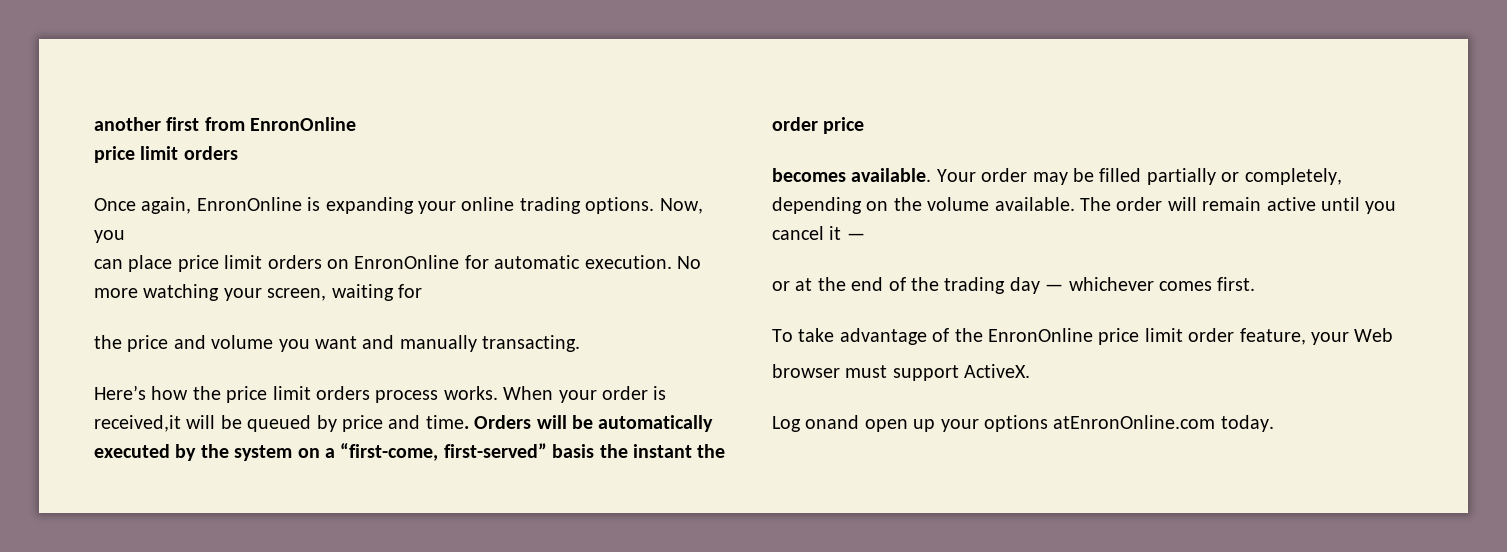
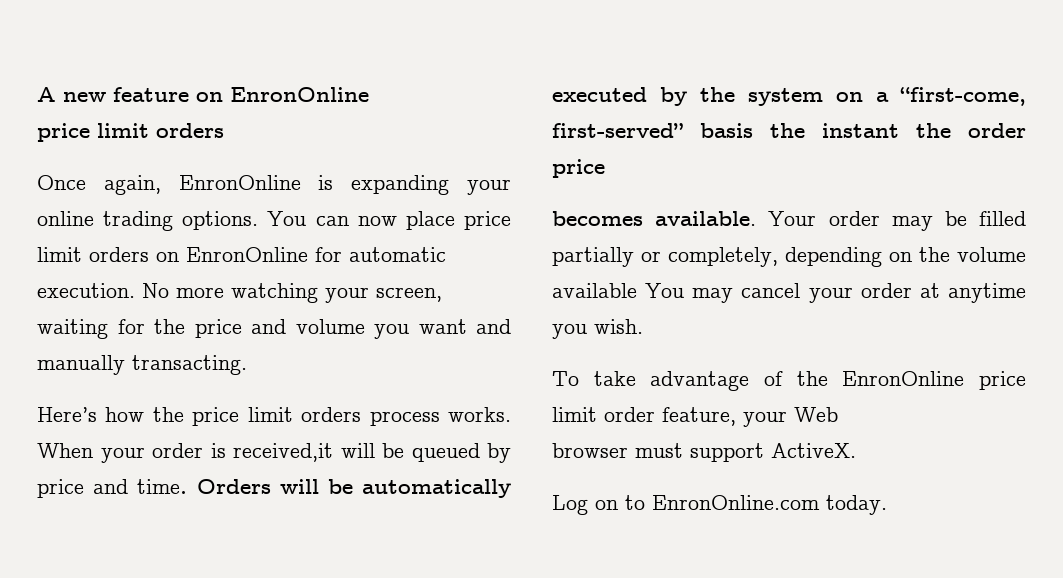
[94,117,245,131] another first from -> [37,87,223,102] A new feature on
[659,198,703,214] [94,230,125,243] [94,259,123,269] Now, you // can -> [267,211,397,226] You can now
(422, 291) // -> (145, 326) none
[994,197,1397,214] [772,226,865,240] [772,277,1256,294] available. The order will remain active until you cancel it — // or at the end of the trading day — whichever comes first. -> [552,283,1026,303] [552,319,643,339] available You may cancel your order at anytime you wish.
[805,415,1216,432] onand open up your options atEnronOnline.com -> [595,495,820,510] on to EnronOnline.com

